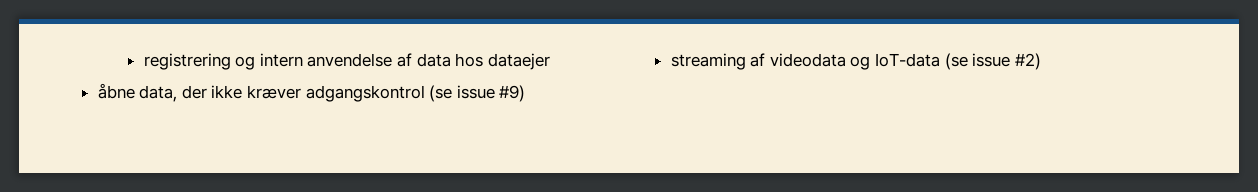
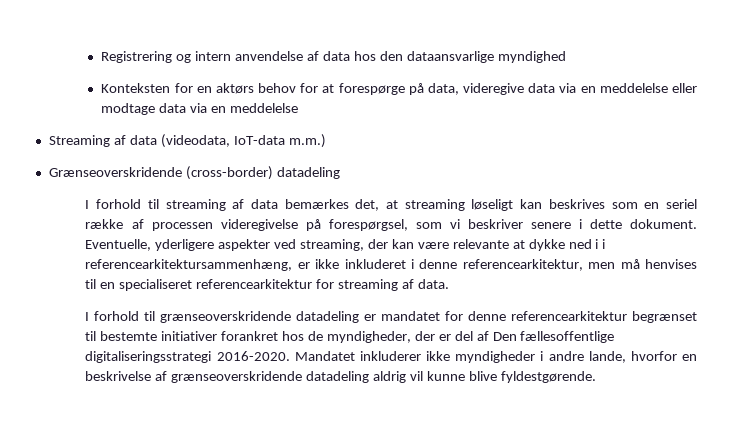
[143,53,231,70] registrering -> [101,51,173,63] Registrering
[487,53,550,70] [97,83,526,102] [670,53,1041,70] dataejer // åbne data, der ikke kræver adgangskontrol (se issue #9) // streaming af videodata og IoT-data (se issue #2) -> [379,51,566,63] [101,83,697,95] [101,103,299,115] [48,134,326,148] [48,166,340,180] [85,199,698,211] [85,219,697,231] [85,239,606,251] [85,259,697,271] [85,279,449,291] [85,311,697,323] [85,331,615,343] [85,351,697,363] [85,371,596,383] den dataansvarlige myndighed // Konteksten for en aktørs behov for at forespørge på data, videregive data via en meddelelse eller modtage data via en meddelelse // Streaming af data (videodata, IoT-data m.m.) // Grænseoverskridende (cross-border) datadeling // I forhold til streaming af data bemærkes det, at streaming løseligt kan beskrives som en seriel række af processen videregivelse på forespørgsel, som vi beskriver senere i dette dokument. Eventuelle, yderligere aspekter ved streaming, der kan være relevante at dykke ned i i referencearkitektursammenhæng, er ikke inkluderet i denne referencearkitektur, men må henvises til en specialiseret referencearkitektur for streaming af data. // I forhold til grænseoverskridende datadeling er mandatet for denne referencearkitektur begrænset til bestemte initiativer forankret hos de myndigheder, der er del af Den fællesoffentlige digitaliseringsstrategi 2016-2020. Mandatet inkluderer ikke myndigheder i andre lande, hvorfor en beskrivelse af grænseoverskridende datadeling aldrig vil kunne blive fyldestgørende.

